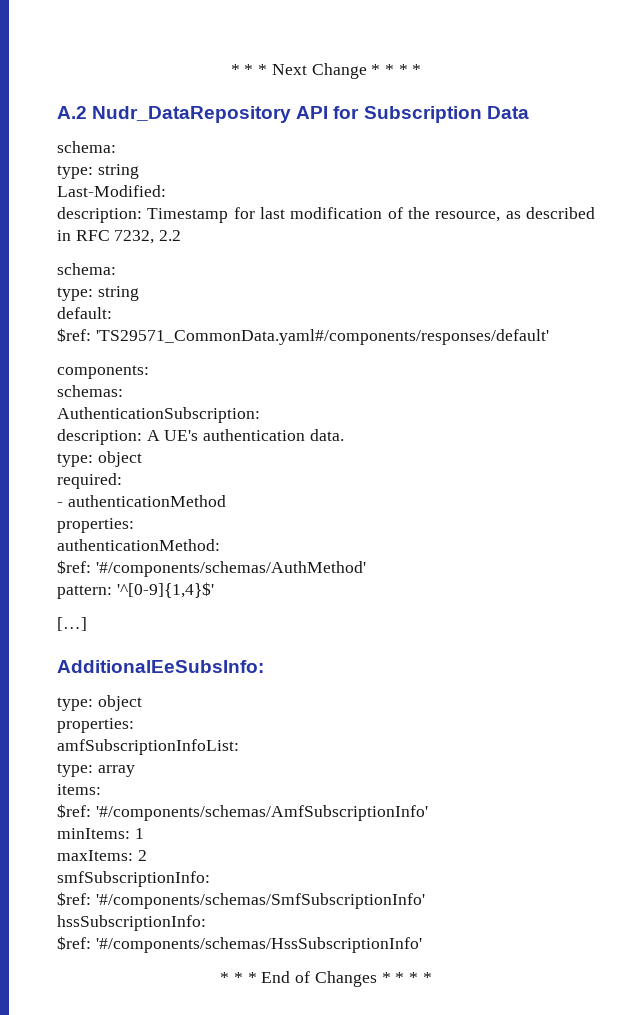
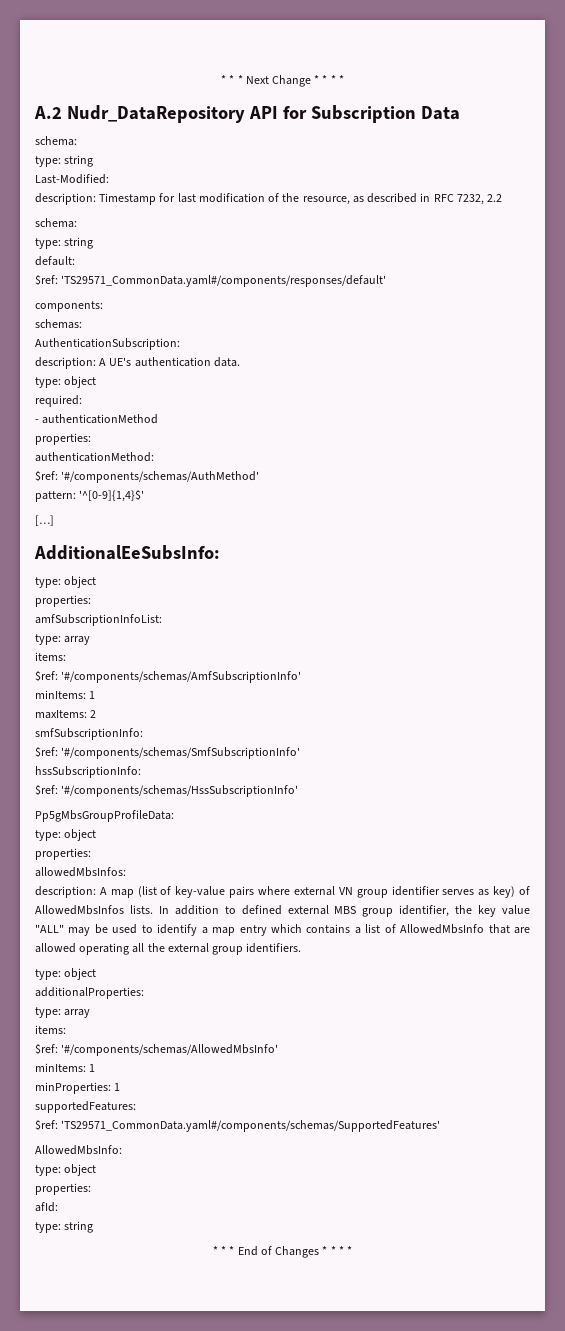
(422, 945) none -> [35,810,174,822] [35,829,97,841] [35,848,91,860] [35,867,126,877] [35,886,530,898] [35,905,531,917] [35,924,530,936] [35,943,302,955] [35,968,97,980] [35,987,144,999] [35,1007,91,1018] [35,1025,66,1034] [35,1044,279,1056] [35,1063,96,1072] [35,1082,121,1094] [35,1101,136,1113] [35,1120,441,1132] [35,1145,122,1155] [35,1164,97,1176] [35,1183,91,1195] [35,1202,58,1212] [35,1221,94,1233] // Pp5gMbsGroupProfileData: // type: object // properties: // allowedMbsInfos: // description: A map (list of key-value pairs where external VN group identifier serves as key) of AllowedMbsInfos lists. In addition to defined external MBS group identifier, the key value "ALL" may be used to identify a map entry which contains a list of AllowedMbsInfo that are allowed operating all the external group identifiers. // type: object // additionalProperties: // type: array // items: // $ref: '#/components/schemas/AllowedMbsInfo' // minItems: 1 // minProperties: 1 // supportedFeatures: // $ref: 'TS29571_CommonData.yaml#/components/schemas/SupportedFeatures' // AllowedMbsInfo: // type: object // properties: // afId: // type: string

